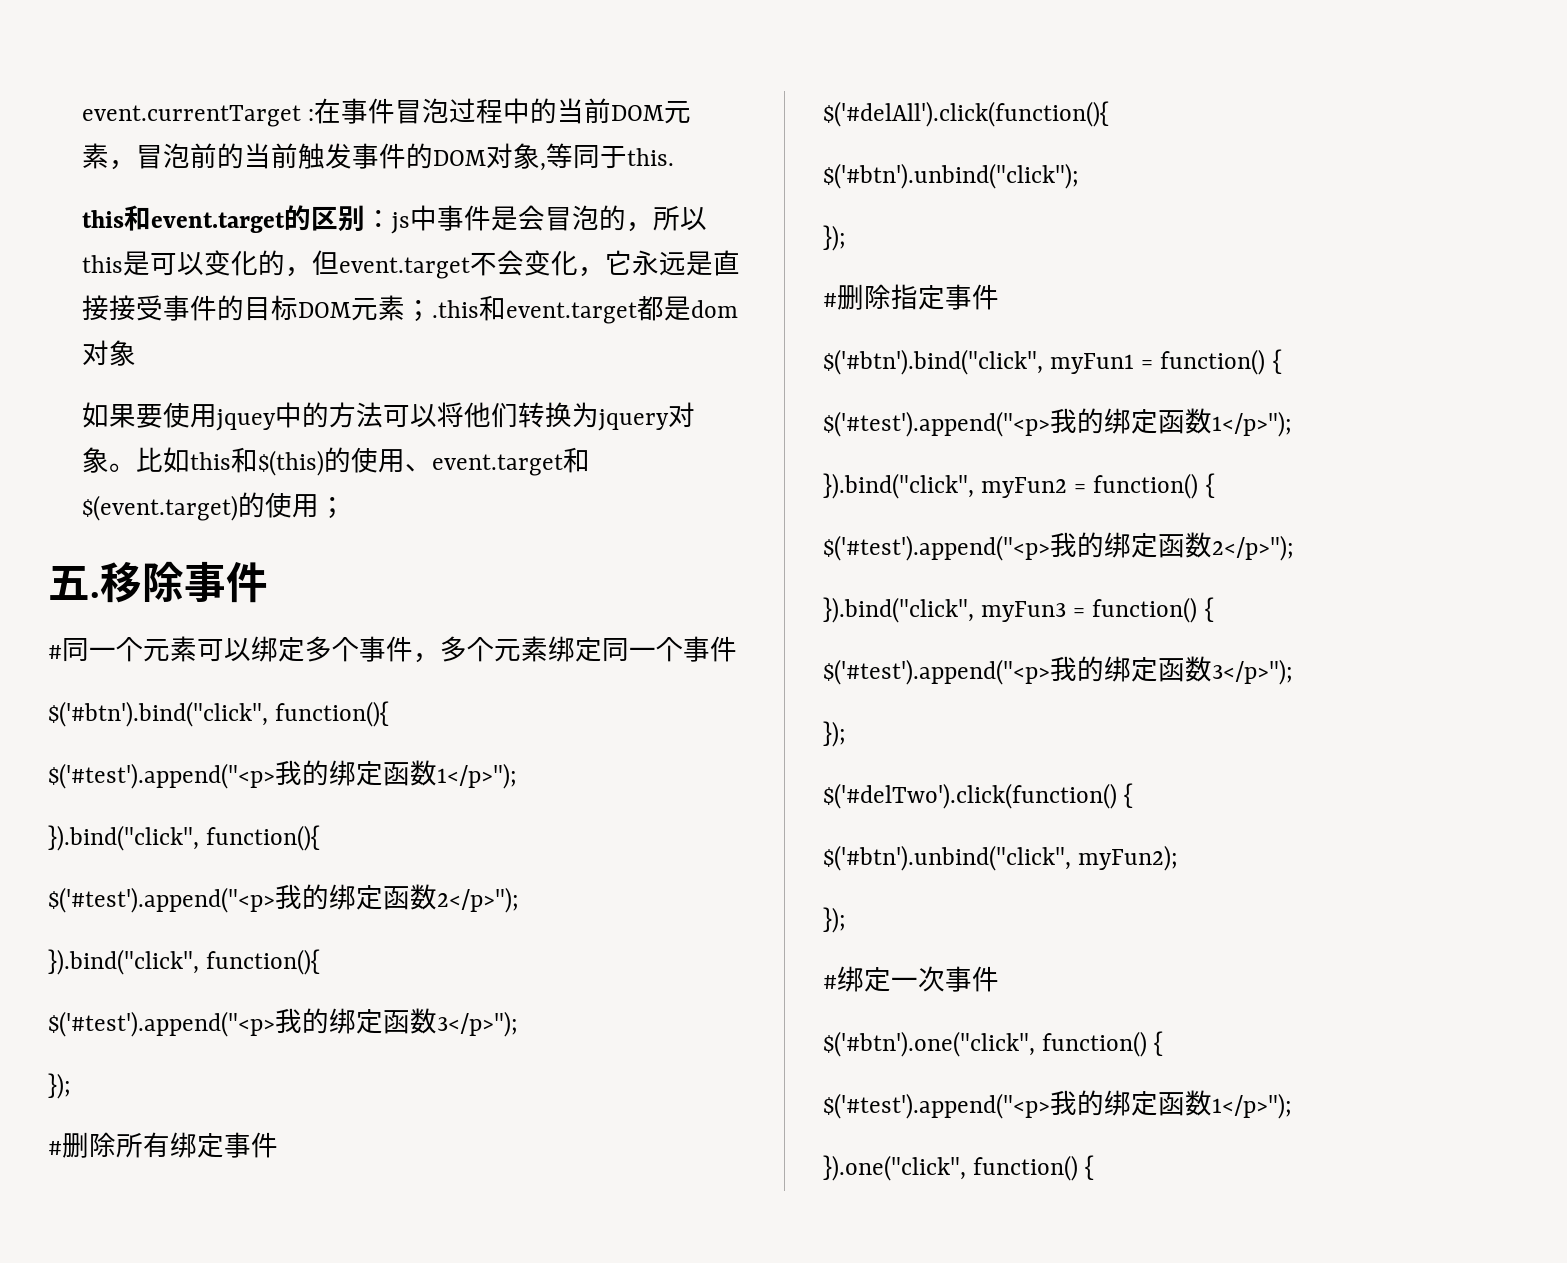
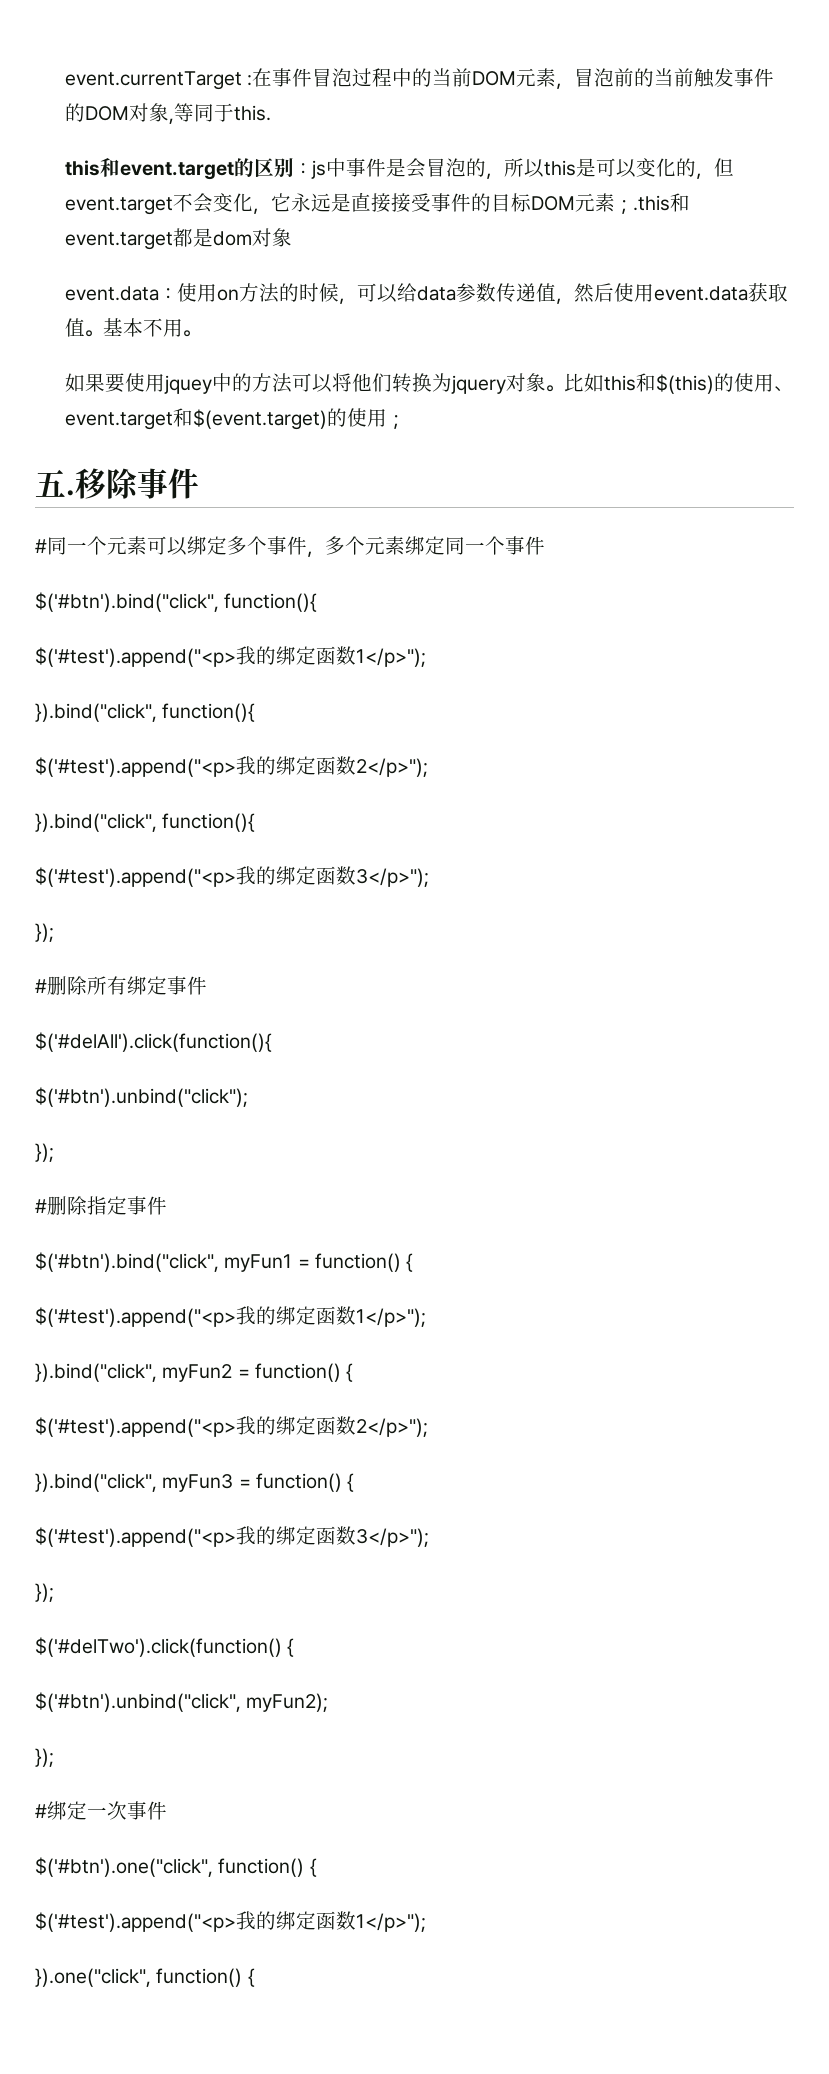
(137, 353) none -> [64,283,788,304] [64,318,201,337] // event.data：使用on方法的时候，可以给data参数传递值，然后使用event.data获取值。基本不用。

